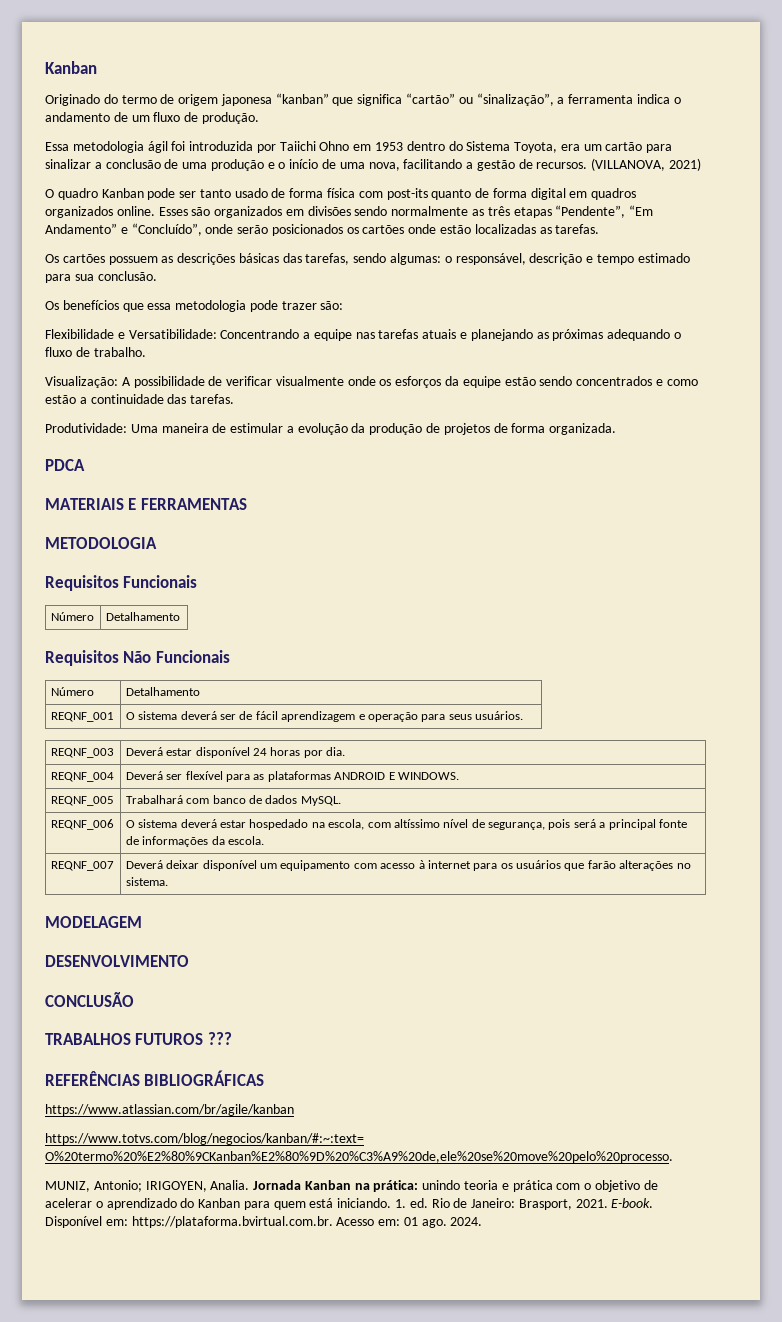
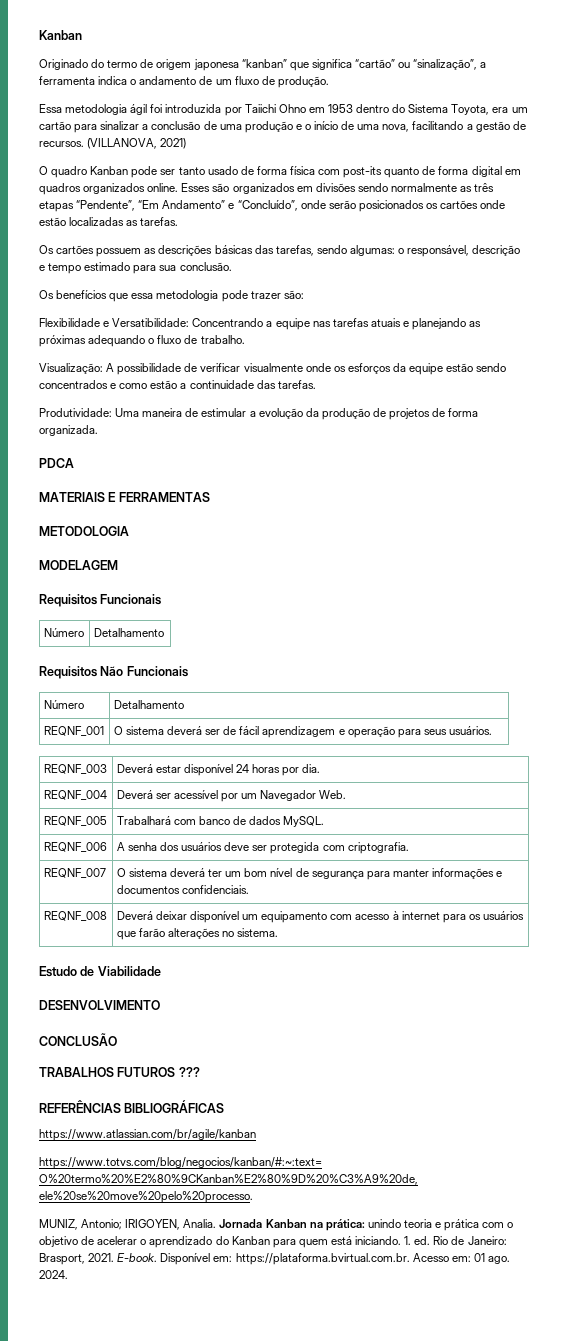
(157, 543) none -> [39,560,118,570] // MODELAGEM
[185,771,459,782] flexível para as plataformas ANDROID E WINDOWS. -> [173,790,347,802] acessível por um Navegador Web.
[125,819,687,830] [125,836,265,847] [50,861,114,871] O sistema deverá estar hospedado na escola, com altíssimo nível de segurança, pois será a principal fonte de informações da escola. // REQNF_007 -> [116,842,409,854] [43,868,106,878] [116,868,503,880] [116,885,249,894] [43,911,107,921] A senha dos usuários deve ser protegida com criptografia. // REQNF_007 | O sistema deverá ter um bom nível de segurança para manter informações e documentos confidenciais. // REQNF_008
[45,916,142,928] MODELAGEM -> [39,966,161,977] Estudo de Viabilidade

